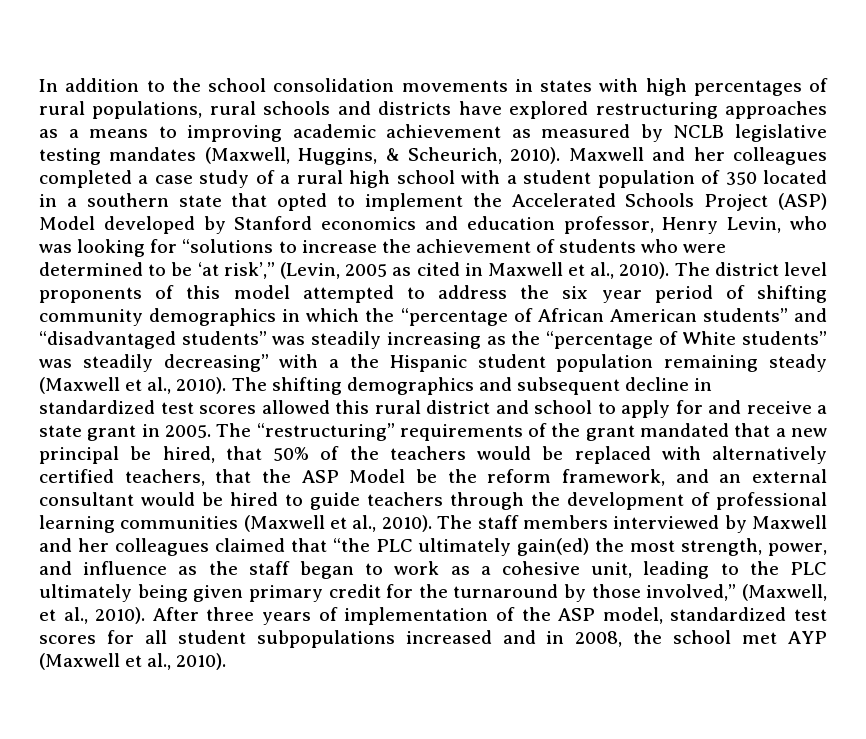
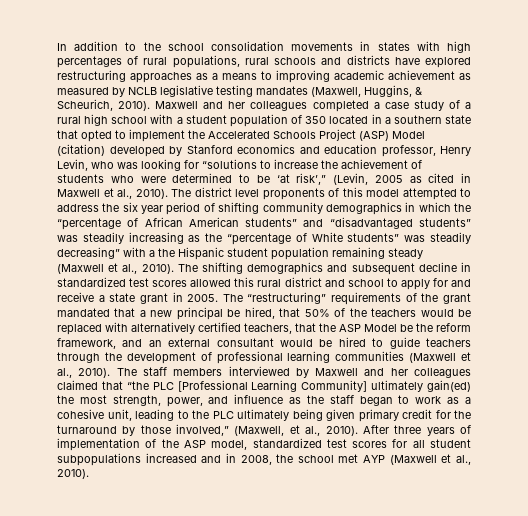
(95, 223) none -> [57,144,105,156] (citation)
(413, 545) none -> [177,380,368,392] [Professional Learning Community]

